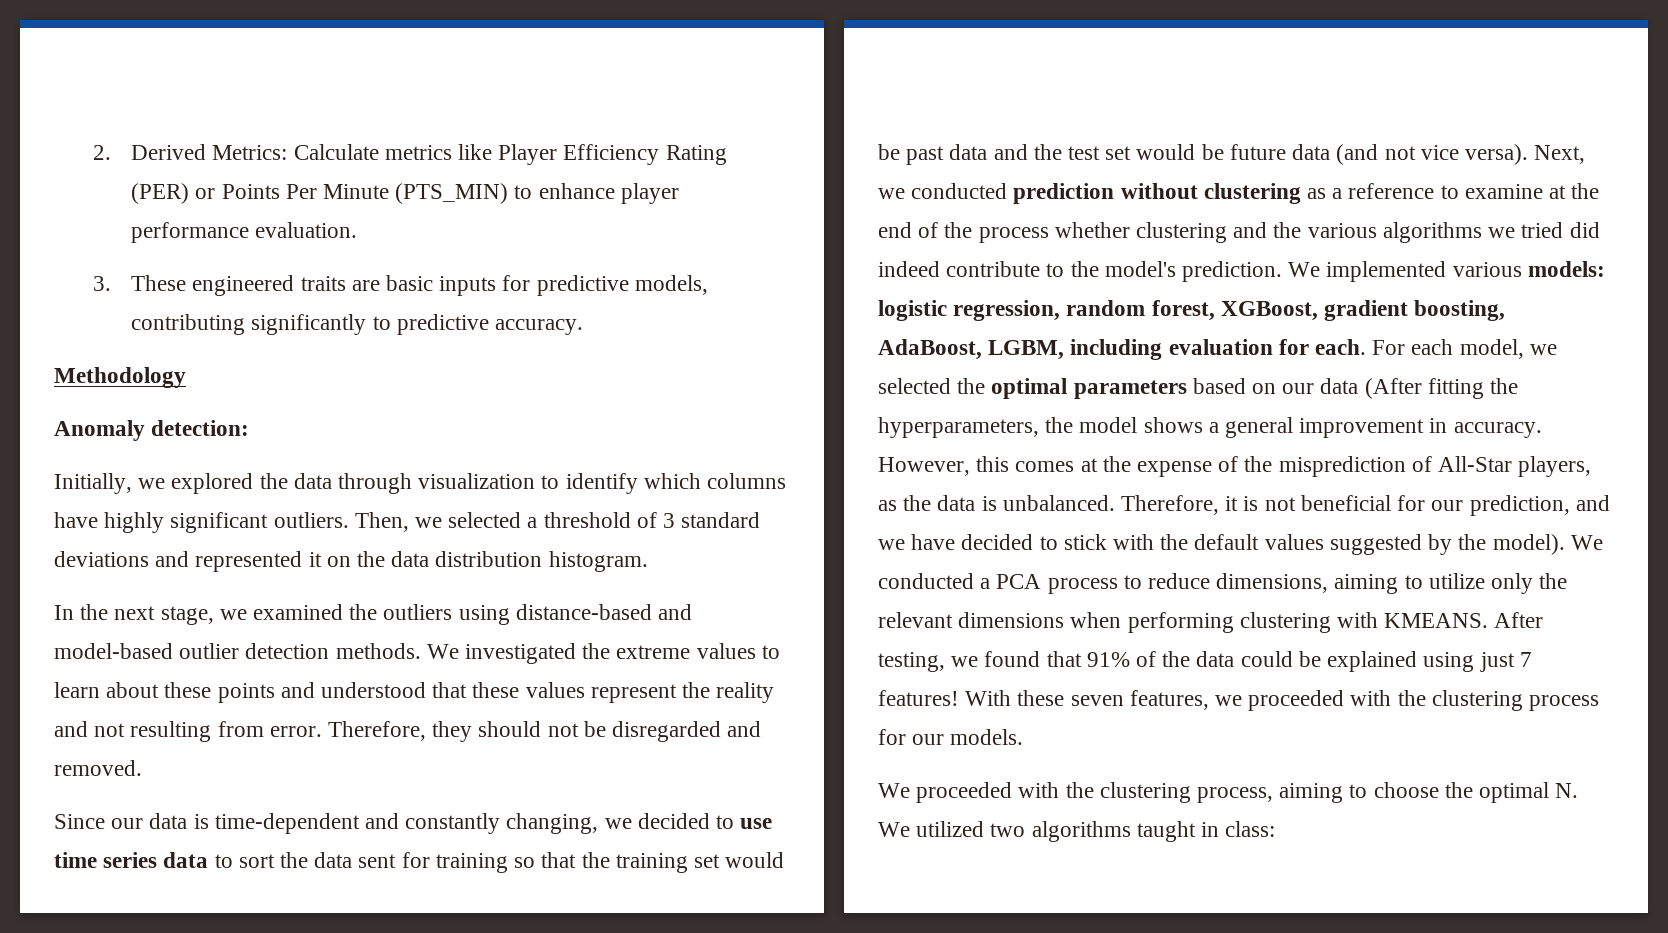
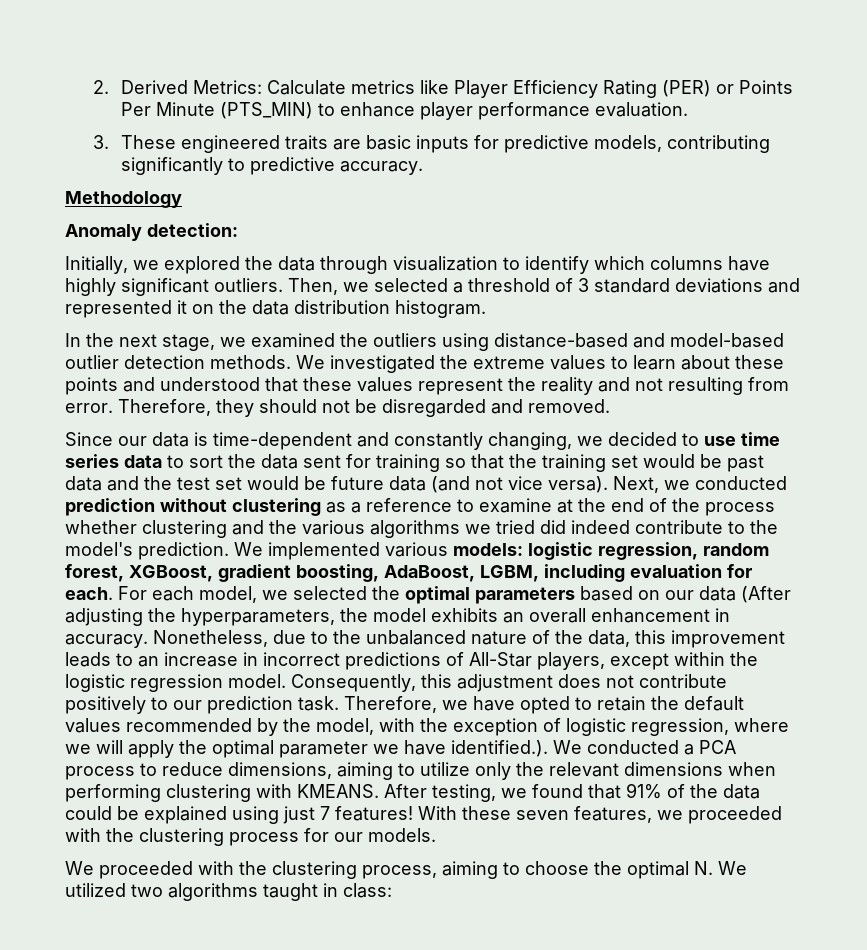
[1427,378,1484,399] fitting -> [65,608,143,626] adjusting
[1143,417,1542,438] [878,456,1592,477] [878,495,1610,516] [878,534,1155,550] shows a general improvement in accuracy. However, this comes at the expense of the misprediction of All-Star players, as the data is unbalanced. Therefore, it is not beneficial for our prediction, and we have decided to stick with -> [431,608,730,623] [65,630,785,648] [65,652,758,670] [65,674,727,692] [65,696,646,714] exhibits an overall enhancement in accuracy. Nonetheless, due to the unbalanced nature of the data, this improvement leads to an increase in incorrect predictions of All-Star players, except within the logistic regression model. Consequently, this adjustment does not contribute positively to our prediction task. Therefore, we have opted to retain
[1329,534,1422,555] suggested -> [126,718,252,732] recommended
[1492,534,1565,555] model). -> [316,718,789,736] [65,740,548,758] model, with the exception of logistic regression, where we will apply the optimal parameter we have identified.).

